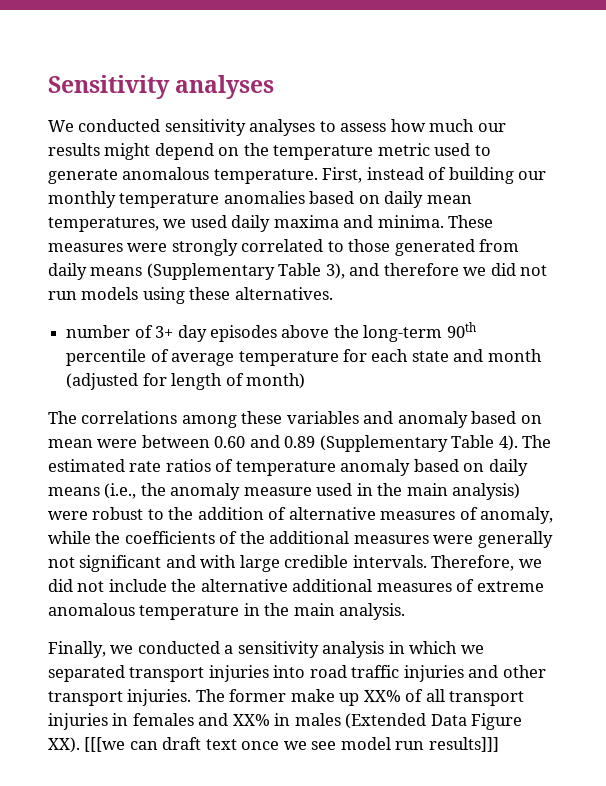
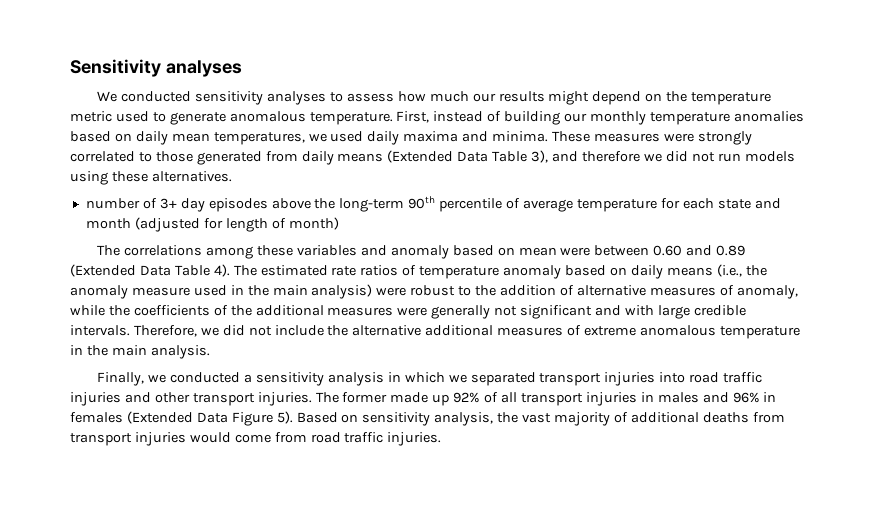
[146,263,275,280] (Supplementary -> [387,150,489,163] (Extended Data
[319,435,448,452] (Supplementary -> [70,264,171,277] (Extended Data
[290,689,401,706] make up XX% -> [390,392,481,406] made up 92%
[132,713,523,730] [48,737,499,753] females and XX% in males (Extended Data Figure XX). [[[we can draft text once we see model run results]]] -> [657,392,777,403] [70,411,785,426] [70,432,442,446] males and 96% in females (Extended Data Figure 5). Based on sensitivity analysis, the vast majority of additional deaths from transport injuries would come from road traffic injuries.

